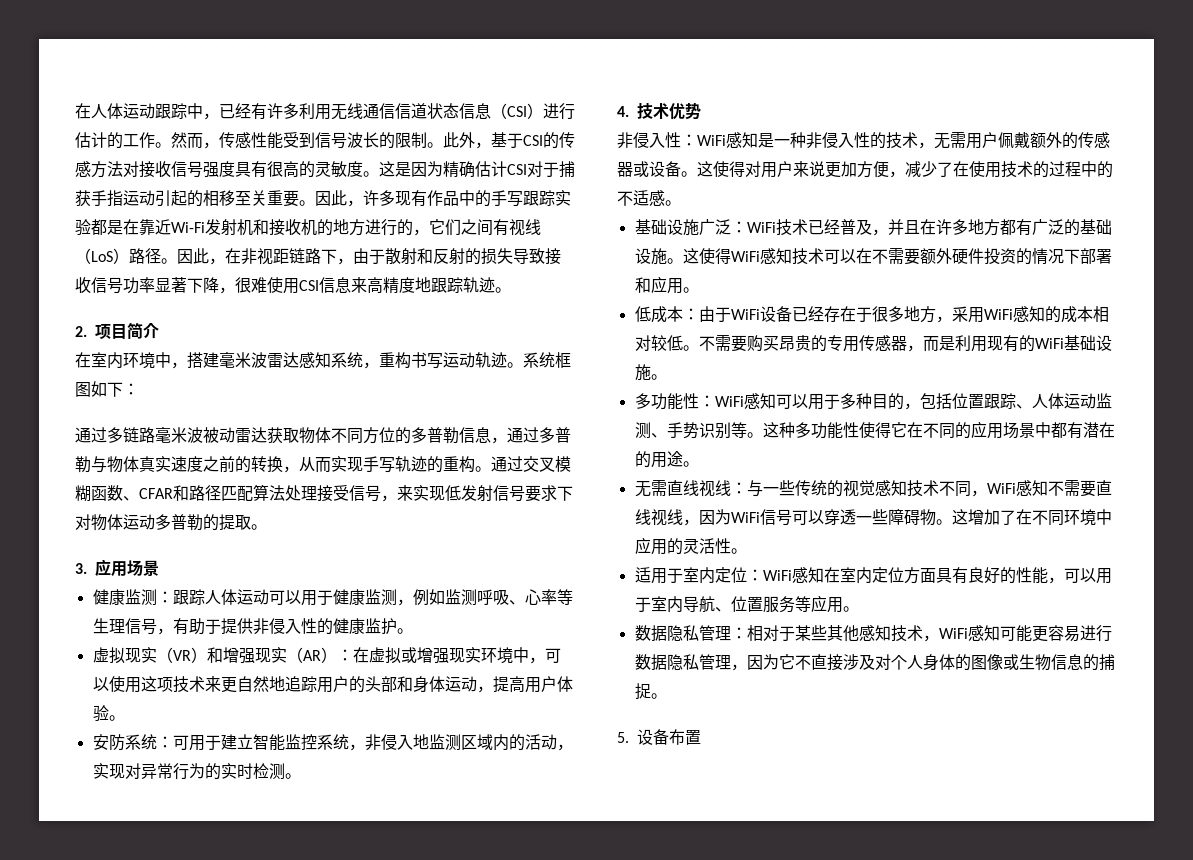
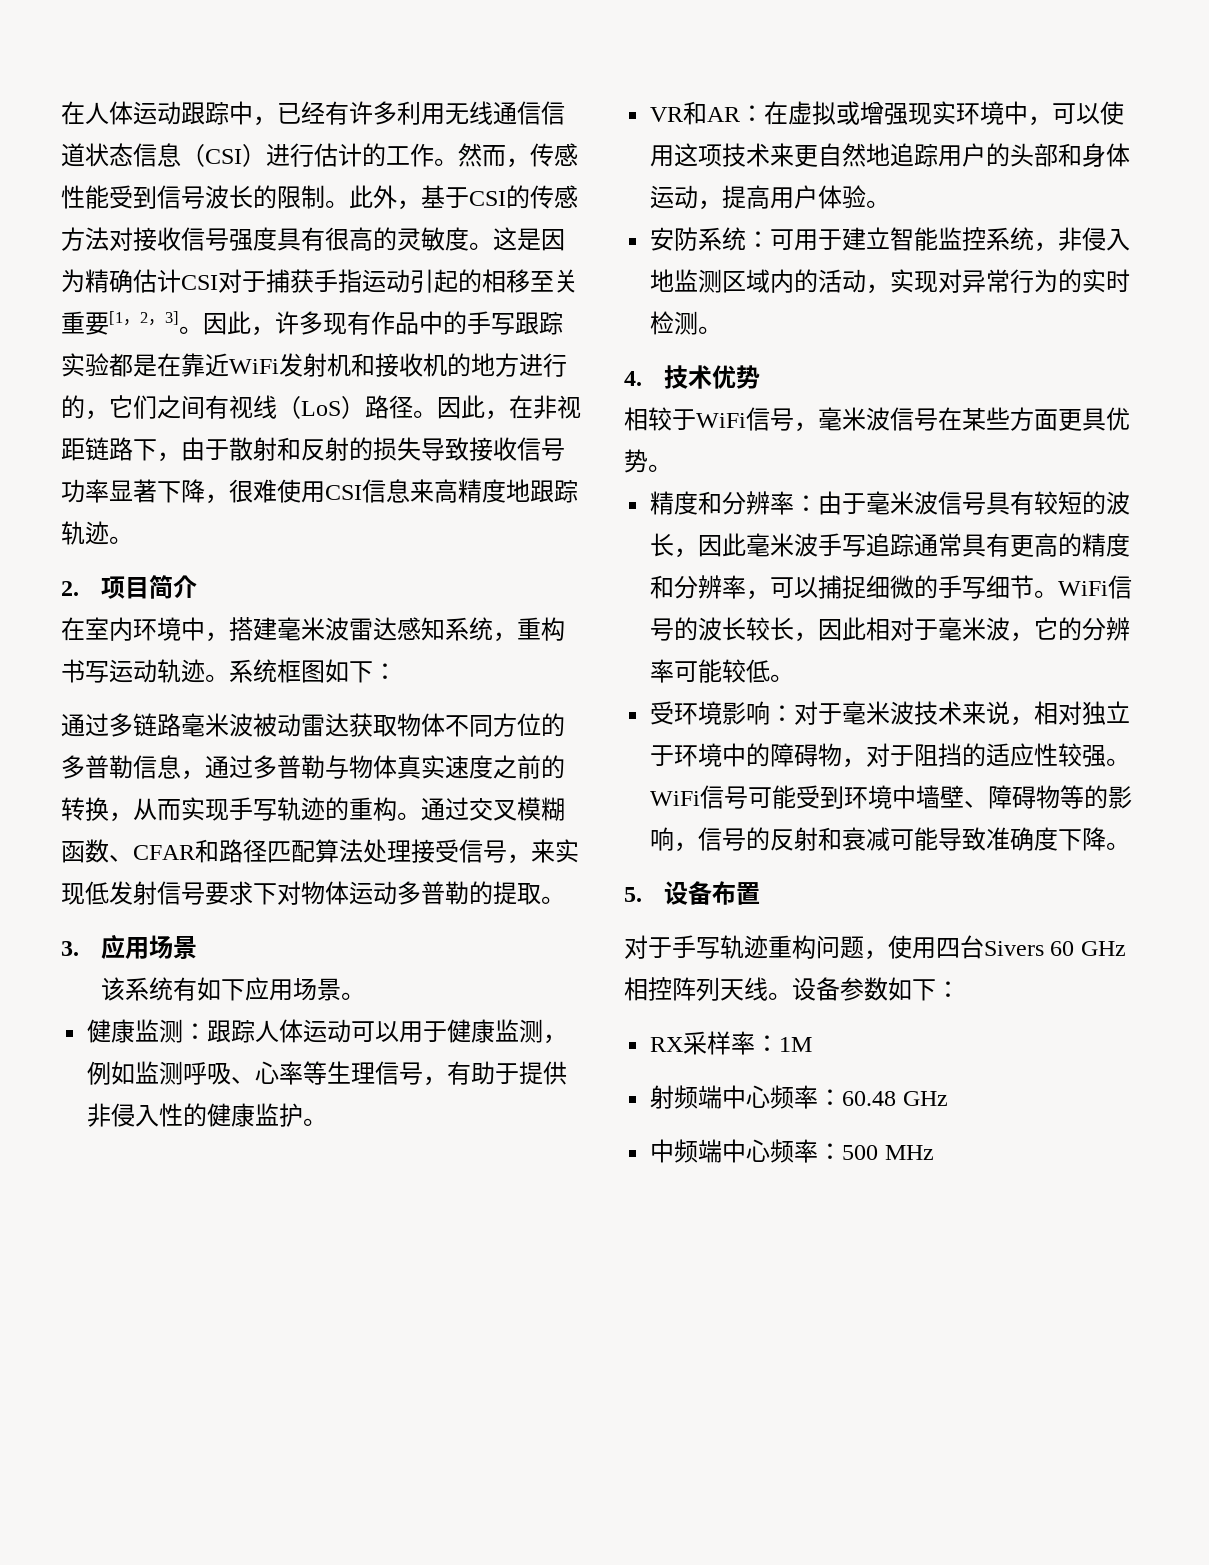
(299, 198) none -> [109,311,179,326] [1，2，3]
[171,222,205,233] Wi-Fi -> [229,359,279,374] WiFi
(159, 568) none -> [101,977,366,1001] // 该系统有如下应用场景。
[92,647,337,664] 虚拟现实（VR）和增强现实（AR） -> [650,101,741,125] VR和AR
[617,132,1110,149] [617,161,1113,178] [617,190,681,206] [634,219,1112,236] [634,248,1112,265] [634,276,699,294] [634,306,1109,323] [634,335,1112,352] [634,364,667,381] [634,393,1112,410] [634,421,1115,439] [634,451,699,468] [634,480,1112,497] [634,509,1112,526] [634,537,747,555] [634,567,1112,584] [634,595,859,613] [634,625,1112,642] [634,654,1115,671] [634,683,667,699] [617,729,701,745] 非侵入性：WiFi感知是一种非侵入性的技术，无需用户佩戴额外的传感器或设备。这使得对用户来说更加方便，减少了在使用技术的过程中的不适感。 // 基础设施广泛：WiFi技术已经普及，并且在许多地方都有广泛的基础设施。这使得WiFi感知技术可以在不需要额外硬件投资的情况下部署和应用。 // 低成本：由于WiFi设备已经存在于很多地方，采用WiFi感知的成本相对较低。不需要购买昂贵的专用传感器，而是利用现有的WiFi基础设施。 // 多功能性：WiFi感知可以用于多种目的，包括位置跟踪、人体运动监测、手势识别等。这种多功能性使得它在不同的应用场景中都有潜在的用途。 // 无需直线视线：与一些传统的视觉感知技术不同，WiFi感知不需要直线视线，因为WiFi信号可以穿透一些障碍物。这增加了在不同环境中应用的灵活性。 // 适用于室内定位：WiFi感知在室内定位方面具有良好的性能，可以用于室内导航、位置服务等应用。 // 数据隐私管理：相对于某些其他感知技术，WiFi感知可能更容易进行数据隐私管理，因为它不直接涉及对个人身体的图像或生物信息的捕捉。 // 5.设备布置 -> [624,407,1130,432] [624,449,672,473] [650,491,1131,515] [650,533,1131,558] [650,575,1133,600] [650,617,1131,642] [650,659,795,683] [650,701,1131,726] [650,743,1131,768] [650,785,1133,809] [650,827,1131,852] [624,881,761,905] [624,935,1126,960] [624,977,960,1001] [650,1031,813,1055] [650,1085,948,1109] [650,1139,934,1163] 相较于WiFi信号，毫米波信号在某些方面更具优势。 // 精度和分辨率：由于毫米波信号具有较短的波长，因此毫米波手写追踪通常具有更高的精度和分辨率，可以捕捉细微的手写细节。WiFi信号的波长较长，因此相对于毫米波，它的分辨率可能较低。 // 受环境影响：对于毫米波技术来说，相对独立于环境中的障碍物，对于阻挡的适应性较强。WiFi信号可能受到环境中墙壁、障碍物等的影响，信号的反射和衰减可能导致准确度下降。 // 5.设备布置 // 对于手写轨迹重构问题，使用四台Sivers 60 GHz相控阵列天线。设备参数如下： // RX采样率：1M // 射频端中心频率：60.48 GHz // 中频端中心频率：500 MHz

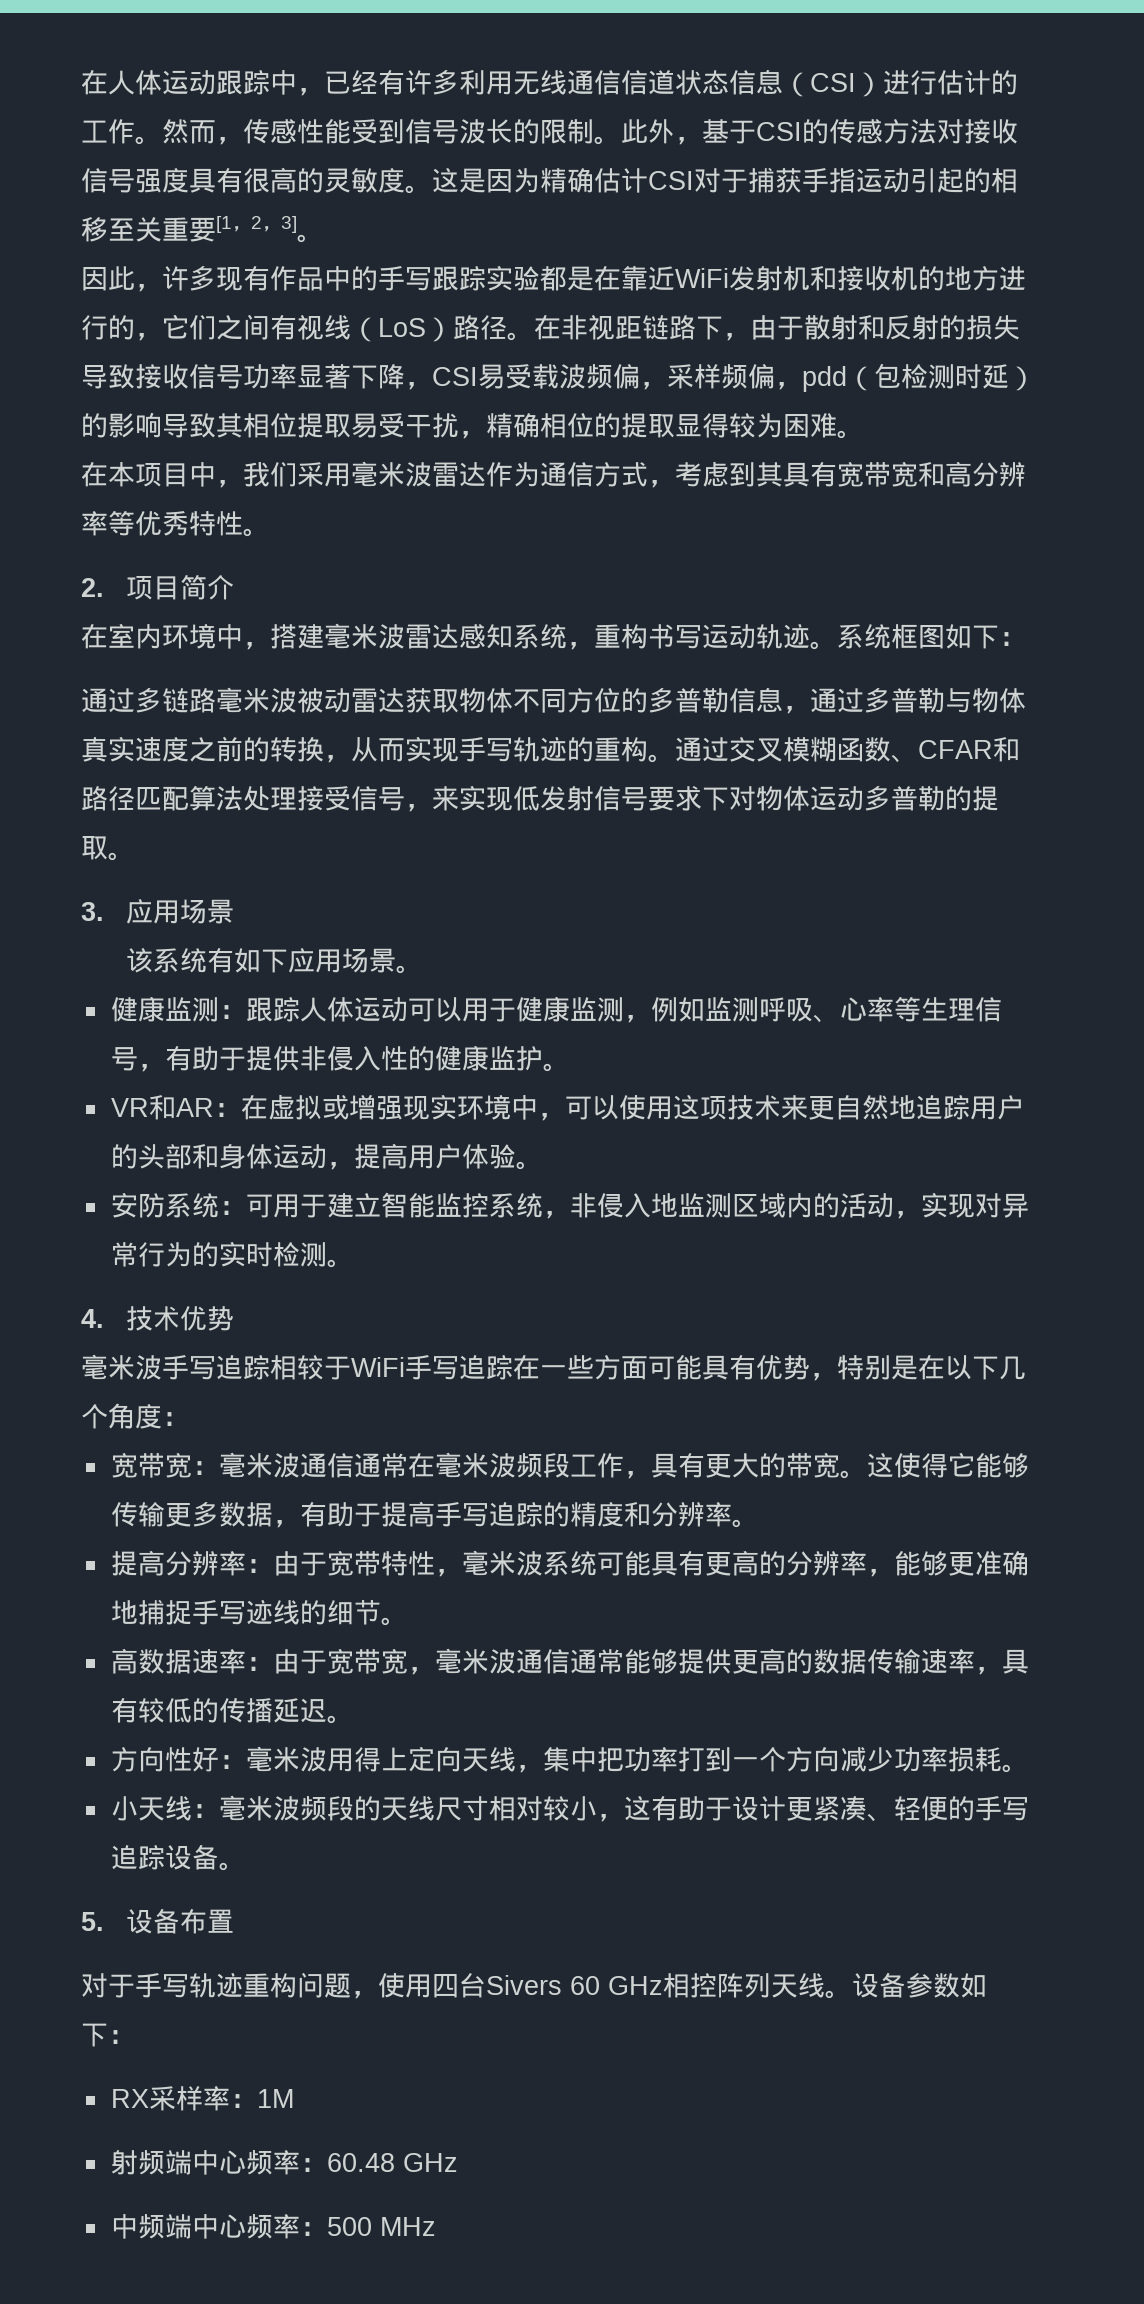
(203, 330) none -> (324, 238) //
[437,395,509,420] 因此， -> (534, 336) none
[229,479,578,503] [61,521,109,545] 很难使用CSI信息来高精度地跟踪轨迹 -> [432,363,1036,392] [81,412,864,439] [81,461,1026,488] [81,510,243,536] CSI易受载波频偏，采样频偏，pdd（包检测时延）的影响导致其相位提取易受干扰，精确相位的提取显得较为困难。 // 在本项目中，我们采用毫米波雷达作为通信方式，考虑到其具有宽带宽和高分辨率等优秀特性
[624,407,1130,432] [624,449,672,473] [650,491,1131,515] [650,533,1131,558] [650,575,1133,600] [650,617,1131,642] [650,659,795,683] [650,701,1131,726] [650,743,1131,768] [650,785,1133,809] [650,827,1107,852] 相较于WiFi信号，毫米波信号在某些方面更具优势。 // 精度和分辨率：由于毫米波信号具有较短的波长，因此毫米波手写追踪通常具有更高的精度和分辨率，可以捕捉细微的手写细节。WiFi信号的波长较长，因此相对于毫米波，它的分辨率可能较低。 // 受环境影响：对于毫米波技术来说，相对独立于环境中的障碍物，对于阻挡的适应性较强。WiFi信号可能受到环境中墙壁、障碍物等的影响，信号的反射和衰减可能导致准确度下降 -> [81,1354,1026,1381] [81,1403,189,1429] [110,1452,1029,1479] [110,1501,759,1528] [110,1550,1029,1577] [110,1599,408,1626] [110,1648,1029,1675] [110,1698,354,1724] [110,1746,1029,1773] [110,1795,1029,1822] [110,1844,219,1870] 毫米波手写追踪相较于WiFi手写追踪在一些方面可能具有优势，特别是在以下几个角度： // 宽带宽：毫米波通信通常在毫米波频段工作，具有更大的带宽。这使得它能够传输更多数据，有助于提高手写追踪的精度和分辨率。 // 提高分辨率：由于宽带特性，毫米波系统可能具有更高的分辨率，能够更准确地捕捉手写迹线的细节。 // 高数据速率：由于宽带宽，毫米波通信通常能够提供更高的数据传输速率，具有较低的传播延迟。 // 方向性好：毫米波用得上定向天线，集中把功率打到一个方向减少功率损耗。 // 小天线：毫米波频段的天线尺寸相对较小，这有助于设计更紧凑、轻便的手写追踪设备

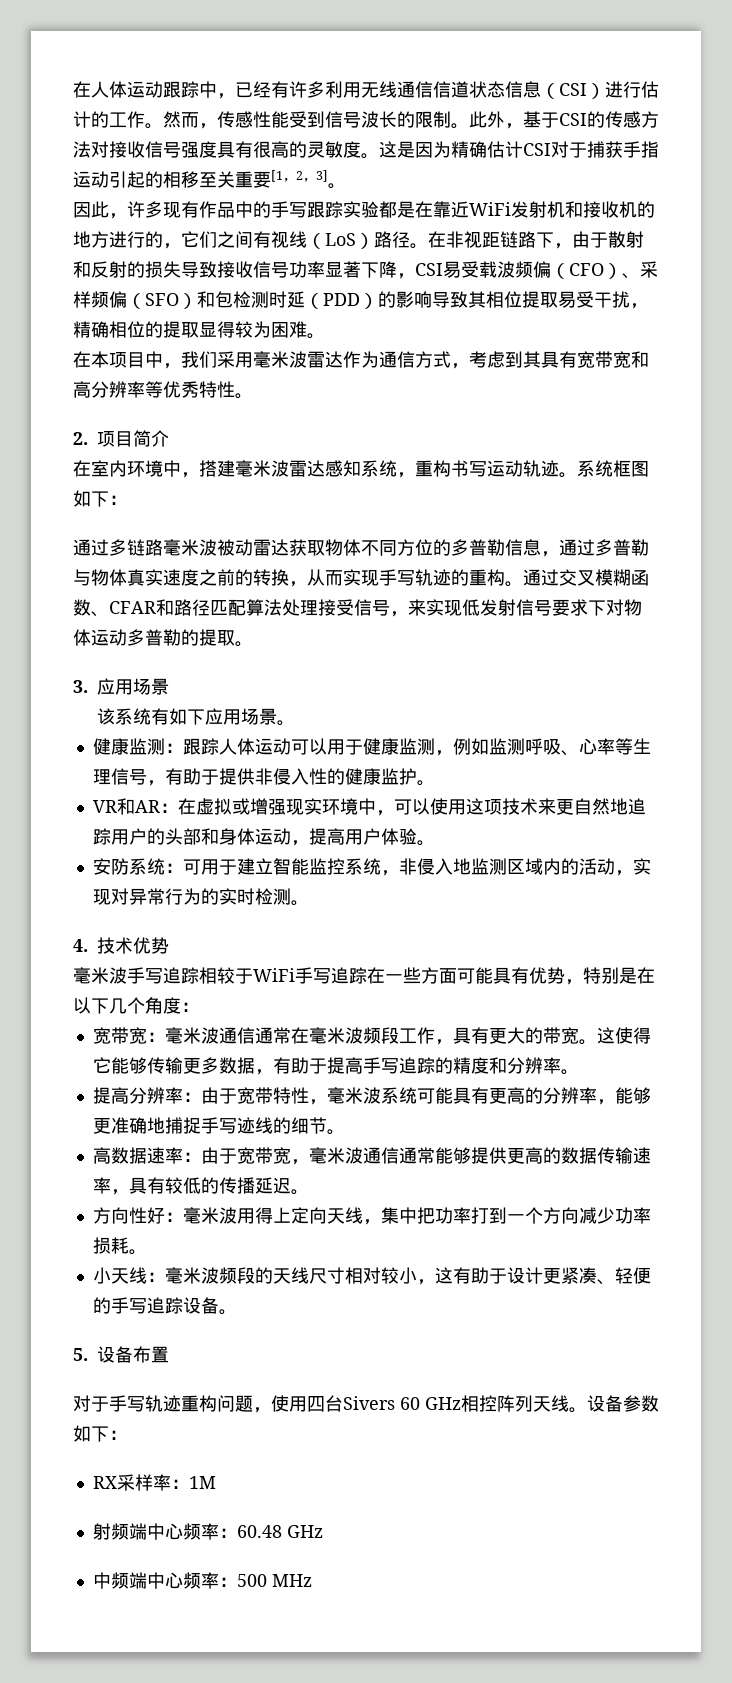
[640,364,874,392] ，采样频偏，pdd（ -> [551,261,658,279] [73,291,215,309] （CFO）、采样频偏（SFO）和
(1009, 376) none -> [305,293,360,309] （PDD

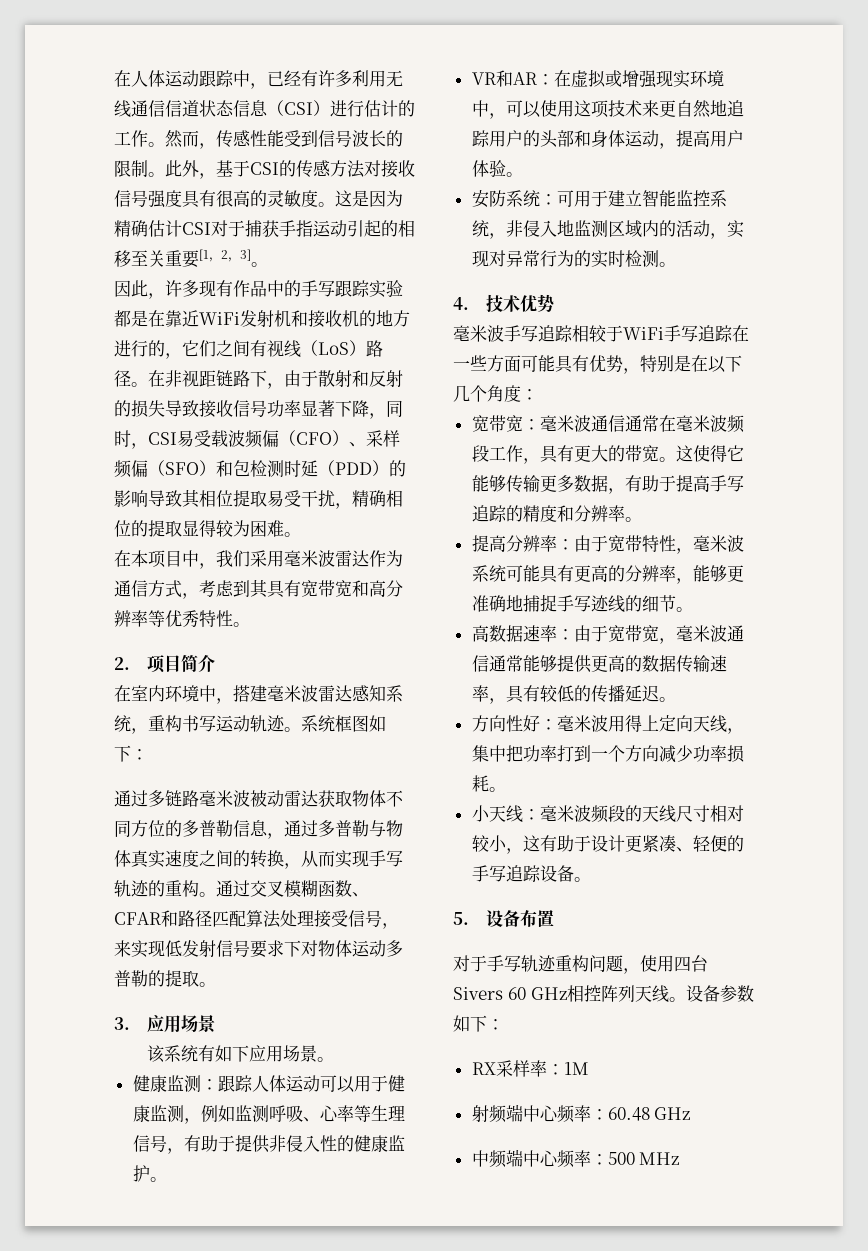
(415, 276) none -> [386,400,403,417] [114,430,148,449] 同时，
[217,569,235,586] 前 -> [216,850,233,867] 间

